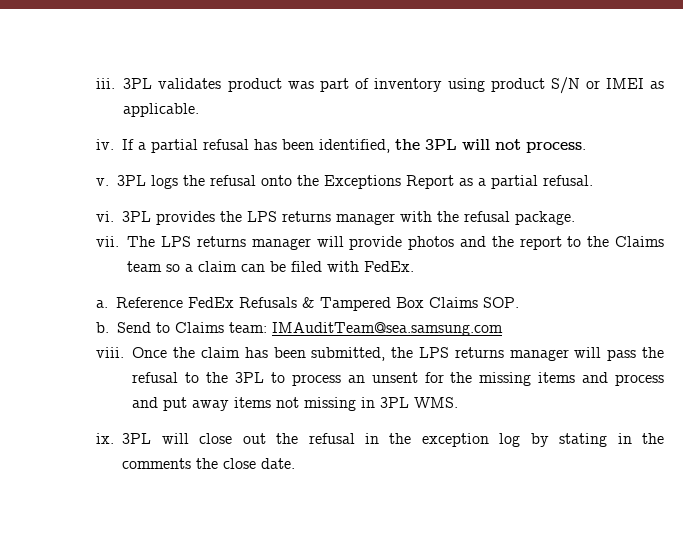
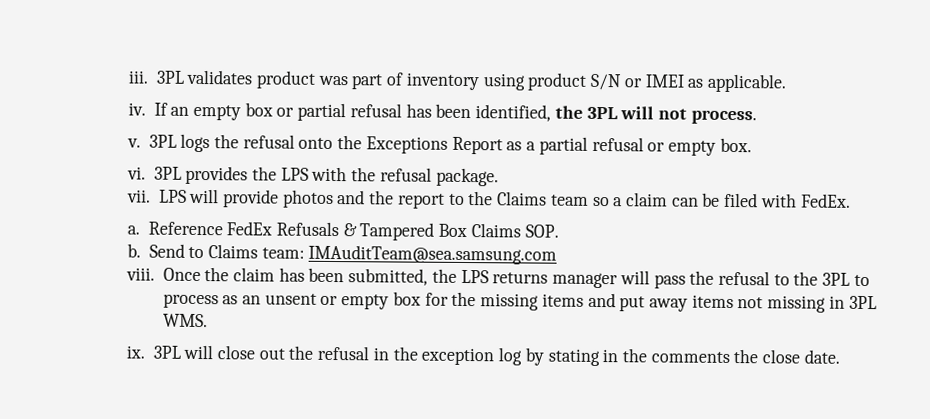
[138,142,147,150] a -> [170,102,295,121] an empty box or
[543,175,594,186] refusal. -> [591,136,752,156] refusal or empty box.
[282,211,396,225] returns manager -> (309, 174) none
[127,236,311,250] The LPS returns manager -> [158,189,187,203] LPS
(341, 380) none -> [222,295,239,305] as
(418, 377) none -> [320,291,421,310] or empty box
[615,374,665,386] [132,397,159,408] process and -> (616, 300) none

